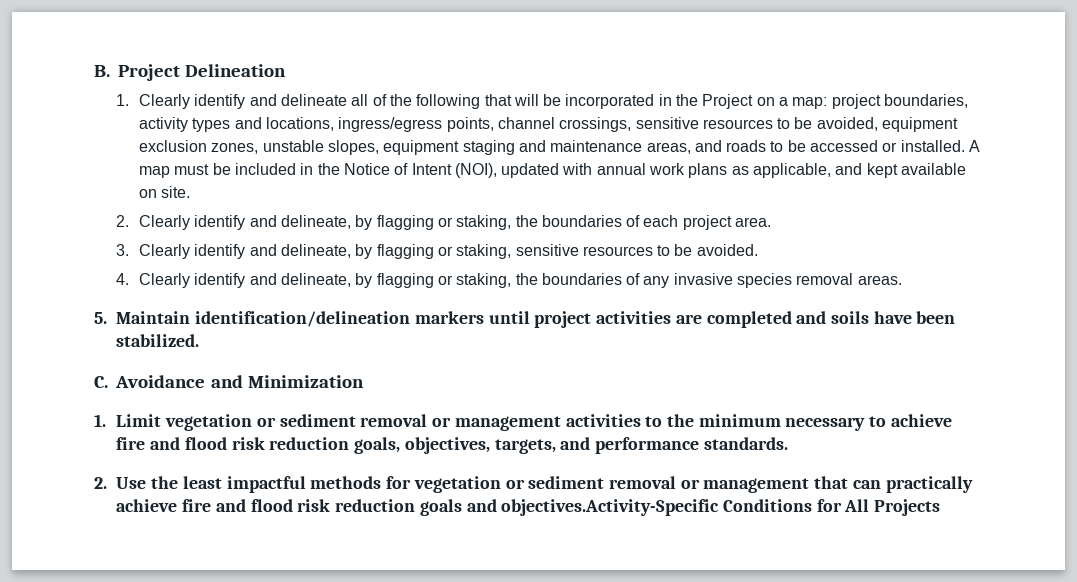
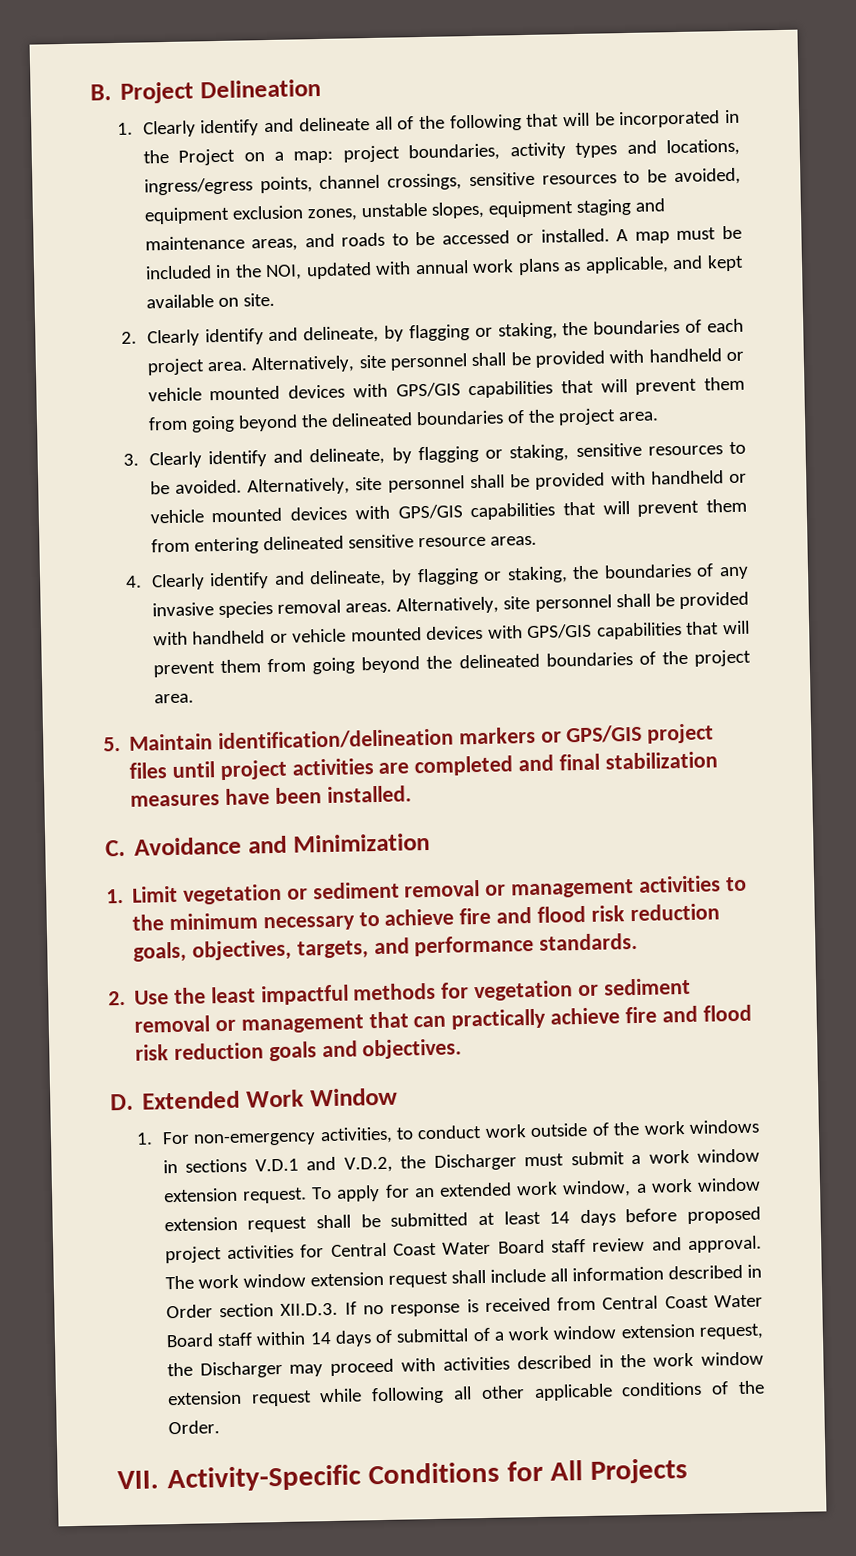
[343,163,497,178] Notice of Intent (NOI), -> [265,264,303,281] NOI,
(772, 222) none -> [251,348,745,374] [147,376,745,402] [147,408,659,433] Alternatively, site personnel shall be provided with handheld or vehicle mounted devices with GPS/GIS capabilities that will prevent them from going beyond the delineated boundaries of the project area.
(758, 250) none -> [247,470,748,496] [149,498,747,524] [150,534,537,555] Alternatively, site personnel shall be provided with handheld or vehicle mounted devices with GPS/GIS capabilities that will prevent them from entering delineated sensitive resource areas.
(902, 280) none -> [396,591,750,615] [152,620,750,646] [152,649,751,678] [153,693,194,704] Alternatively, site personnel shall be provided with handheld or vehicle mounted devices with GPS/GIS capabilities that will prevent them from going beyond the delineated boundaries of the project area.
(484, 317) none -> [540,723,715,744] [129,762,168,779] or GPS/GIS project files
[831,311,870,324] soils -> [558,751,718,771] [130,794,221,807] final stabilization measures
[116,334,200,347] stabilized. -> [326,785,412,803] installed.
[501,499,720,516] objectives.Activity-Specific -> [362,1038,463,1060] [110,1087,398,1111] [135,1119,759,1147] [162,1148,760,1174] [162,1177,761,1204] [163,1206,761,1233] [164,1235,762,1264] [164,1264,762,1290] [165,1294,764,1319] [165,1323,764,1348] [166,1351,764,1379] [166,1380,766,1407] [167,1420,220,1435] [117,1464,362,1493] objectives. // D. Extended Work Window // 1. For non-emergency activities, to conduct work outside of the work windows in sections V.D.1 and V.D.2, the Discharger must submit a work window extension request. To apply for an extended work window, a work window extension request shall be submitted at least 14 days before proposed project activities for Central Coast Water Board staff review and approval. The work window extension request shall include all information described in Order section XII.D.3. If no response is received from Central Coast Water Board staff within 14 days of submittal of a work window extension request, the Discharger may proceed with activities described in the work window extension request while following all other applicable conditions of the Order. // VII. Activity-Specific

